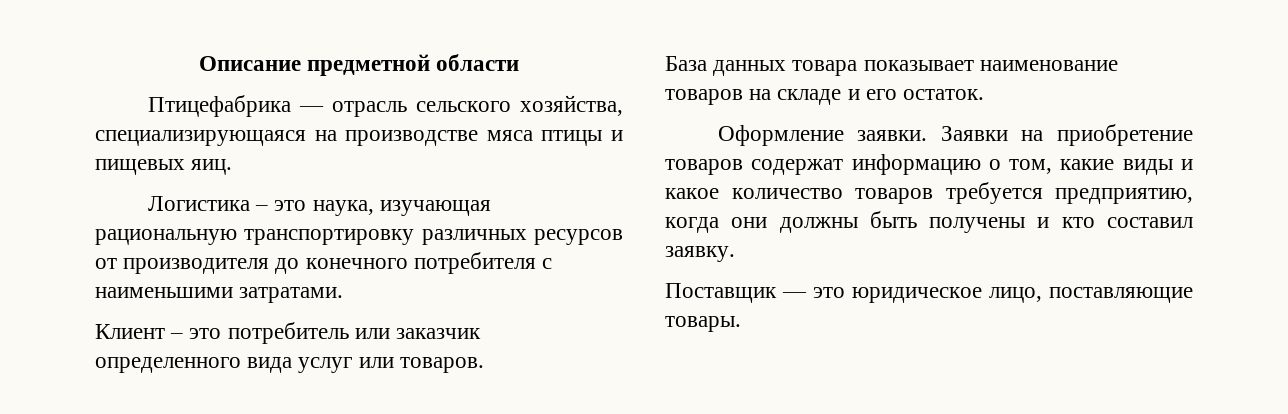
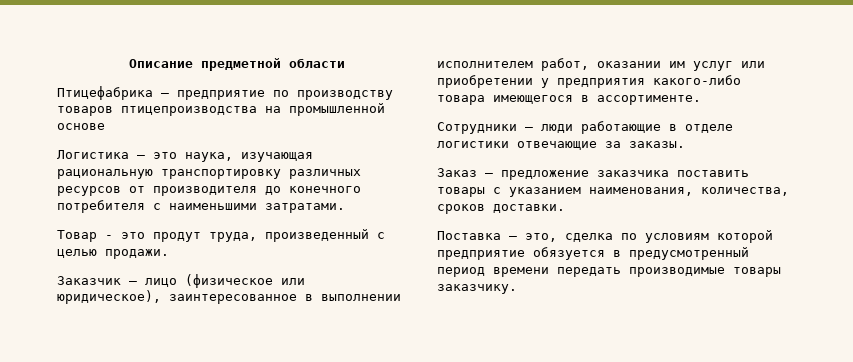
[331,95,623,117] [95,130,623,146] [95,159,233,175] отрасль сельского хозяйства, специализирующаяся на производстве мяса птицы и пищевых яиц. -> [177,90,393,100] [57,103,385,116] [57,123,105,130] предприятие по производству товаров птицепроизводства на промышленной основе
[95,322,482,344] [95,357,484,373] [665,56,1118,76] [665,89,985,105] [717,124,1193,146] [665,154,1193,175] [665,182,1193,204] [665,211,1193,233] [665,246,735,262] [665,283,1193,303] [665,316,741,332] Клиент – это потребитель или заказчик определенного вида услуг или товаров. // База данных товара показывает наименование товаров на складе и его остаток. // Оформление заявки. Заявки на приобретение товаров содержат информацию о том, какие виды и какое количество товаров требуется предприятию, когда они должны быть получены и кто составил заявку. // Поставщик — это юридическое лицо, поставляющие товары. -> [57,229,385,242] [57,249,169,259] [57,274,305,288] [57,290,401,304] [437,58,765,71] [437,75,741,88] [437,95,701,105] [437,121,733,134] [437,141,685,150] [437,168,749,180] [437,187,789,197] [437,204,565,214] [437,230,773,243] [437,247,749,260] [437,267,781,277] [437,284,517,294] Товар - это продут труда, произведенный с целью продажи. // Заказчик — лицо (физическое или юридическое), заинтересованное в выполнении исполнителем работ, оказании им услуг или приобретении у предприятия какого-либо товара имеющегося в ассортименте. // Сотрудники — люди работающие в отделе логистики отвечающие за заказы. // Заказ — предложение заказчика поставить товары с указанием наименования, количества, сроков доставки. // Поставка — это, сделка по условиям которой предприятие обязуется в предусмотренный период времени передать производимые товары заказчику.

